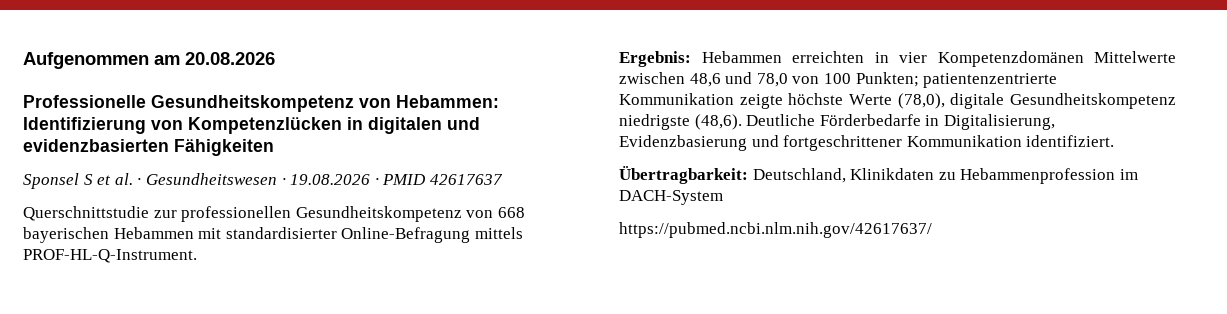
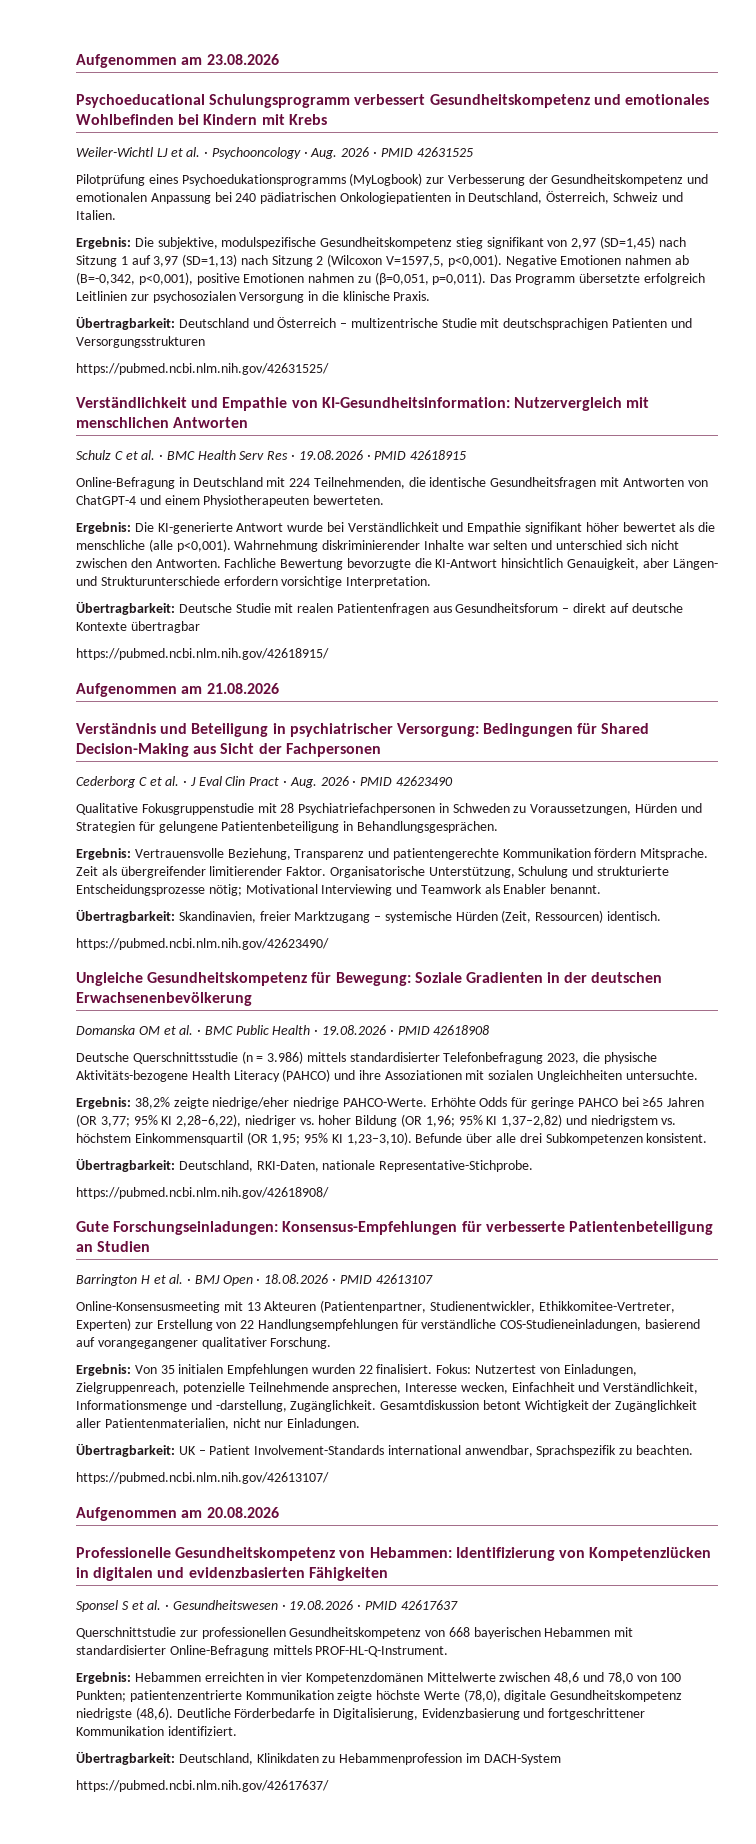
[23,52,180,69] Aufgenommen am -> [76,54,279,68] [76,94,709,108] [76,114,327,125] [76,147,473,159] [76,173,709,186] [76,191,683,204] [76,210,116,220] [76,236,686,249] [76,254,689,267] [76,272,705,285] [76,291,431,303] [76,316,692,330] [76,336,205,348] [76,363,329,375] [76,397,650,411] [76,417,249,428] [76,450,467,460] [76,477,708,489] [76,495,385,507] [76,522,716,534] [76,539,679,552] [76,558,718,570] [76,576,432,588] [76,601,683,615] [76,621,200,633] [76,648,329,660] [76,683,279,697] [76,723,650,737] [76,743,381,757] [76,776,453,788] [76,803,702,815] [76,821,498,833] [76,848,709,860] [76,866,670,878] [76,884,602,896] [76,909,662,923] [76,938,329,950] [76,972,663,986] [76,992,252,1006] [76,1025,490,1035] [76,1051,657,1064] [76,1069,698,1082] [76,1097,705,1109] [76,1114,677,1127] [76,1132,708,1145] [76,1158,534,1172] [76,1187,329,1199] [76,1221,713,1235] [76,1241,151,1252] [76,1274,433,1286] [76,1300,675,1313] [76,1318,701,1331] [76,1337,332,1349] [76,1364,637,1376] [76,1382,699,1394] [76,1400,698,1412] [76,1418,361,1430] [76,1443,694,1457] [76,1472,329,1484] [76,1507,203,1521] Aufgenommen am 23.08.2026 // Psychoeducational Schulungsprogramm verbessert Gesundheitskompetenz und emotionales Wohlbefinden bei Kindern mit Krebs // Weiler-Wichtl LJ et al. · Psychooncology · Aug. 2026 · PMID 42631525 // Pilotprüfung eines Psychoedukationsprogramms (MyLogbook) zur Verbesserung der Gesundheitskompetenz und emotionalen Anpassung bei 240 pädiatrischen Onkologiepatienten in Deutschland, Österreich, Schweiz und Italien. // Ergebnis: Die subjektive, modulspezifische Gesundheitskompetenz stieg signifikant von 2,97 (SD=1,45) nach Sitzung 1 auf 3,97 (SD=1,13) nach Sitzung 2 (Wilcoxon V=1597,5, p<0,001). Negative Emotionen nahmen ab (B=-0,342, p<0,001), positive Emotionen nahmen zu (β=0,051, p=0,011). Das Programm übersetzte erfolgreich Leitlinien zur psychosozialen Versorgung in die klinische Praxis. // Übertragbarkeit: Deutschland und Österreich – multizentrische Studie mit deutschsprachigen Patienten und Versorgungsstrukturen // https://pubmed.ncbi.nlm.nih.gov/42631525/ // Verständlichkeit und Empathie von KI-Gesundheitsinformation: Nutzervergleich mit menschlichen Antworten // Schulz C et al. · BMC Health Serv Res · 19.08.2026 · PMID 42618915 // Online-Befragung in Deutschland mit 224 Teilnehmenden, die identische Gesundheitsfragen mit Antworten von ChatGPT-4 und einem Physiotherapeuten bewerteten. // Ergebnis: Die KI-generierte Antwort wurde bei Verständlichkeit und Empathie signifikant höher bewertet als die menschliche (alle p<0,001). Wahrnehmung diskriminierender Inhalte war selten und unterschied sich nicht zwischen den Antworten. Fachliche Bewertung bevorzugte die KI-Antwort hinsichtlich Genauigkeit, aber Längen- und Strukturunterschiede erfordern vorsichtige Interpretation. // Übertragbarkeit: Deutsche Studie mit realen Patientenfragen aus Gesundheitsforum – direkt auf deutsche Kontexte übertragbar // https://pubmed.ncbi.nlm.nih.gov/42618915/ // Aufgenommen am 21.08.2026 // Verständnis und Beteiligung in psychiatrischer Versorgung: Bedingungen für Shared Decision-Making aus Sicht der Fachpersonen // Cederborg C et al. · J Eval Clin Pract · Aug. 2026 · PMID 42623490 // Qualitative Fokusgruppenstudie mit 28 Psychiatriefachpersonen in Schweden zu Voraussetzungen, Hürden und Strategien für gelungene Patientenbeteiligung in Behandlungsgesprächen. // Ergebnis: Vertrauensvolle Beziehung, Transparenz und patientengerechte Kommunikation fördern Mitsprache. Zeit als übergreifender limitierender Faktor. Organisatorische Unterstützung, Schulung und strukturierte Entscheidungsprozesse nötig; Motivational Interviewing und Teamwork als Enabler benannt. // Übertragbarkeit: Skandinavien, freier Marktzugang – systemische Hürden (Zeit, Ressourcen) identisch. // https://pubmed.ncbi.nlm.nih.gov/42623490/ // Ungleiche Gesundheitskompetenz für Bewegung: Soziale Gradienten in der deutschen Erwachsenenbevölkerung // Domanska OM et al. · BMC Public Health · 19.08.2026 · PMID 42618908 // Deutsche Querschnittsstudie (n = 3.986) mittels standardisierter Telefonbefragung 2023, die physische Aktivitäts-bezogene Health Literacy (PAHCO) und ihre Assoziationen mit sozialen Ungleichheiten untersuchte. // Ergebnis: 38,2% zeigte niedrige/eher niedrige PAHCO-Werte. Erhöhte Odds für geringe PAHCO bei ≥65 Jahren (OR 3,77; 95% KI 2,28–6,22), niedriger vs. hoher Bildung (OR 1,96; 95% KI 1,37–2,82) und niedrigstem vs. höchstem Einkommensquartil (OR 1,95; 95% KI 1,23–3,10). Befunde über alle drei Subkompetenzen konsistent. // Übertragbarkeit: Deutschland, RKI-Daten, nationale Representative-Stichprobe. // https://pubmed.ncbi.nlm.nih.gov/42618908/ // Gute Forschungseinladungen: Konsensus-Empfehlungen für verbesserte Patientenbeteiligung an Studien // Barrington H et al. · BMJ Open · 18.08.2026 · PMID 42613107 // Online-Konsensusmeeting mit 13 Akteuren (Patientenpartner, Studienentwickler, Ethikkomitee-Vertreter, Experten) zur Erstellung von 22 Handlungsempfehlungen für verständliche COS-Studieneinladungen, basierend auf vorangegangener qualitativer Forschung. // Ergebnis: Von 35 initialen Empfehlungen wurden 22 finalisiert. Fokus: Nutzertest von Einladungen, Zielgruppenreach, potenzielle Teilnehmende ansprechen, Interesse wecken, Einfachheit und Verständlichkeit, Informationsmenge und -darstellung, Zugänglichkeit. Gesamtdiskussion betont Wichtigkeit der Zugänglichkeit aller Patientenmaterialien, nicht nur Einladungen. // Übertragbarkeit: UK – Patient Involvement-Standards international anwendbar, Sprachspezifik zu beachten. // https://pubmed.ncbi.nlm.nih.gov/42613107/ // Aufgenommen am

